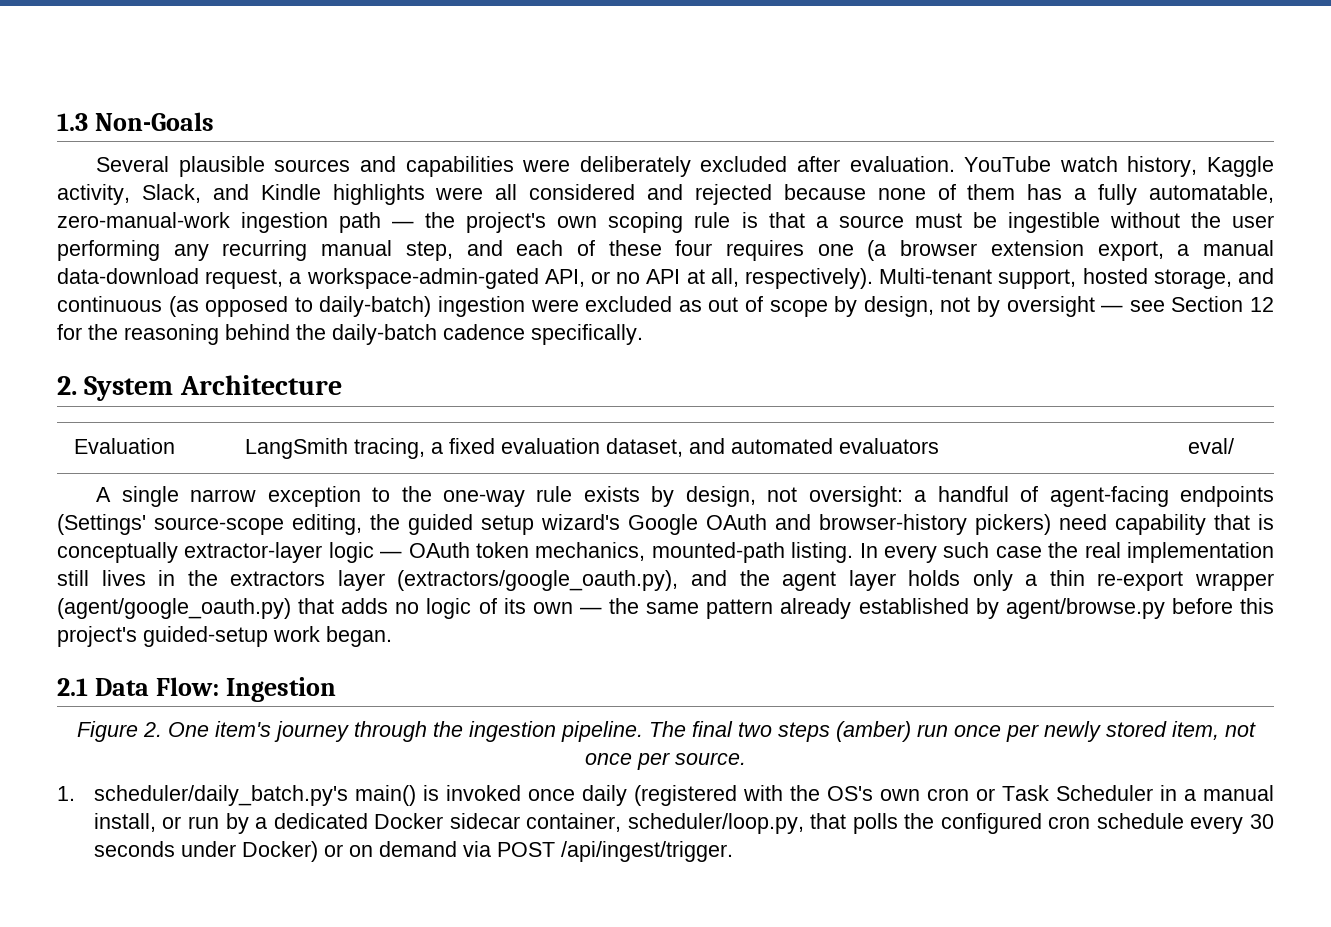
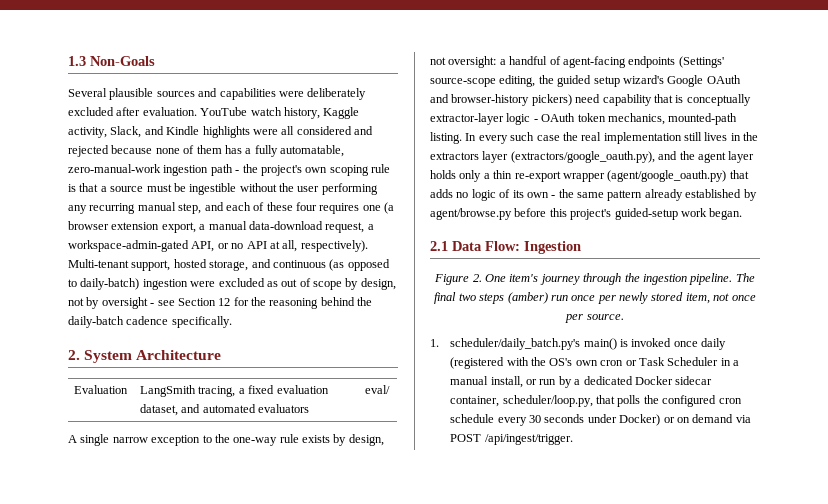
[392,221,415,228] — -> [235,170,240,173] -
[1101,305,1124,312] — -> [150,303,155,306] -
[380,551,403,558] — -> [533,119,538,122] -
[579,607,602,614] — -> [551,195,556,198] -

